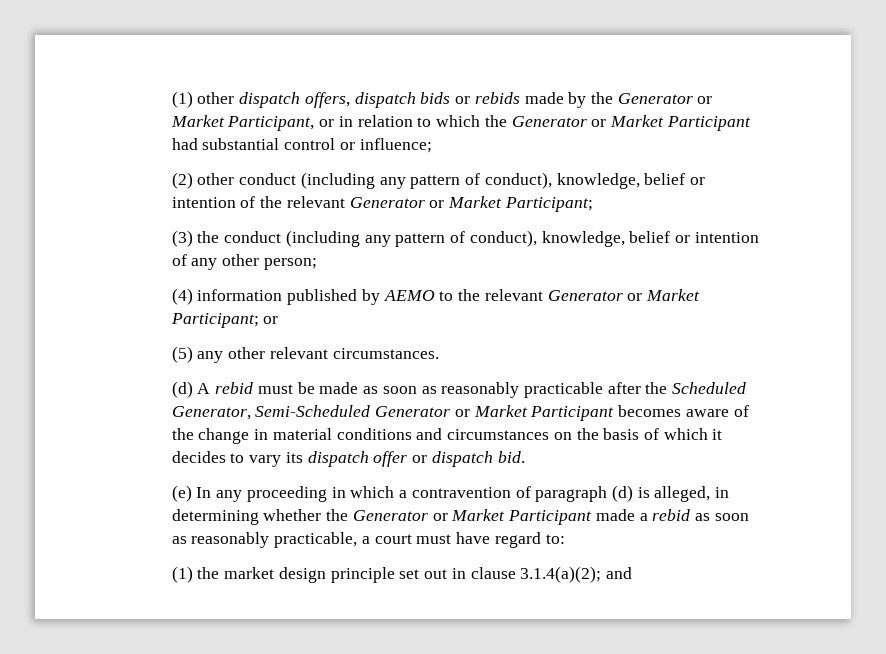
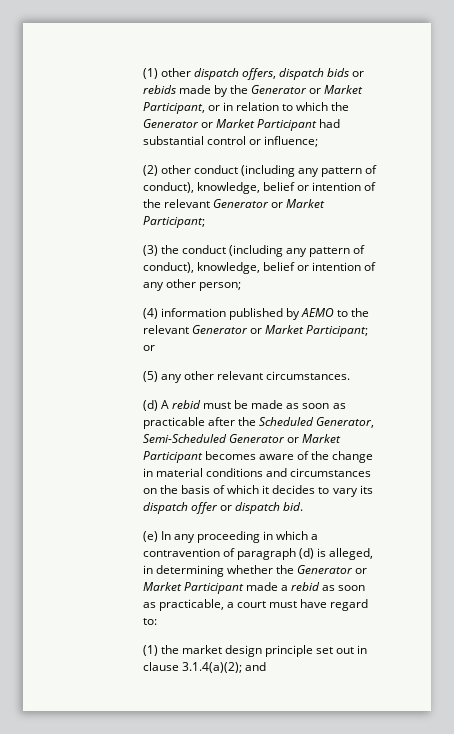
[441,382,520,398] reasonably -> (346, 406) none
[191,532,270,548] reasonably -> (156, 605) none

